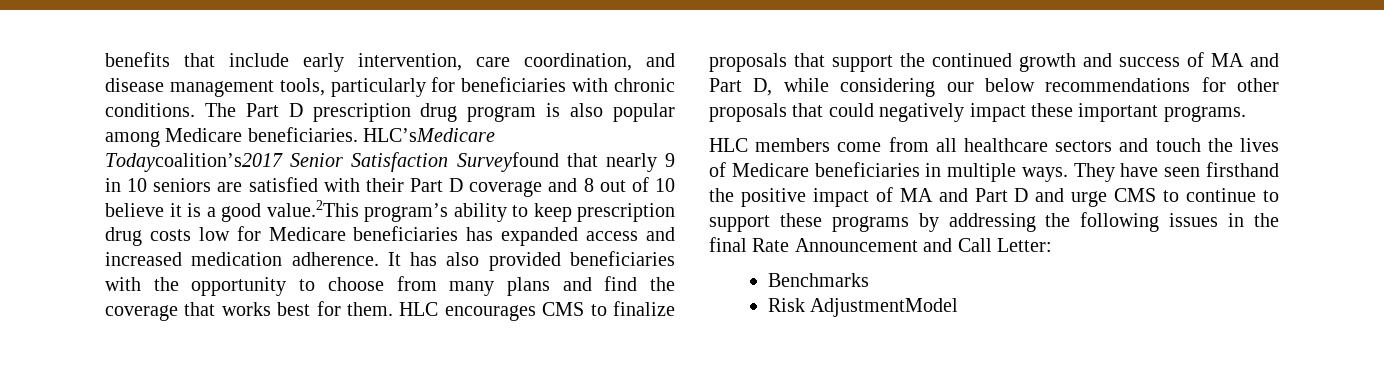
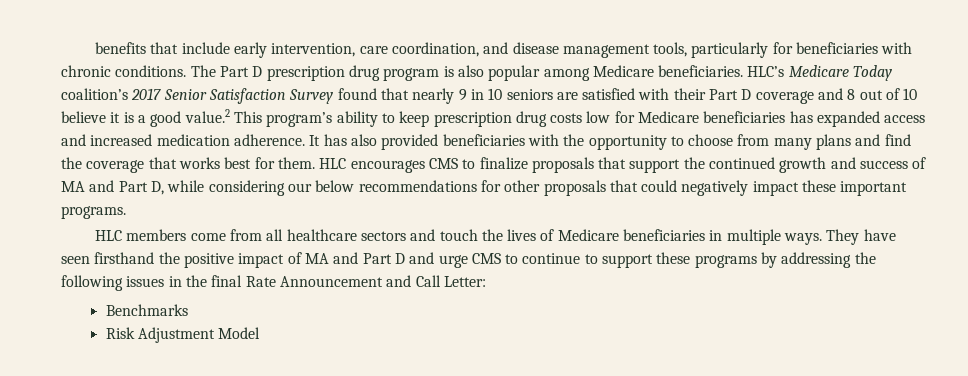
[363,128,496,142] [105,152,559,172] HLC’sMedicare Todaycoalition’s2017 Senior Satisfaction Surveyfound -> [747,65,893,81] [61,88,377,104] HLC’s Medicare Today coalition’s 2017 Senior Satisfaction Survey found
[266,200,359,217] value.2This -> [184,109,262,123] value.2 This
[810,298,959,317] AdjustmentModel -> [137,327,261,343] Adjustment Model

